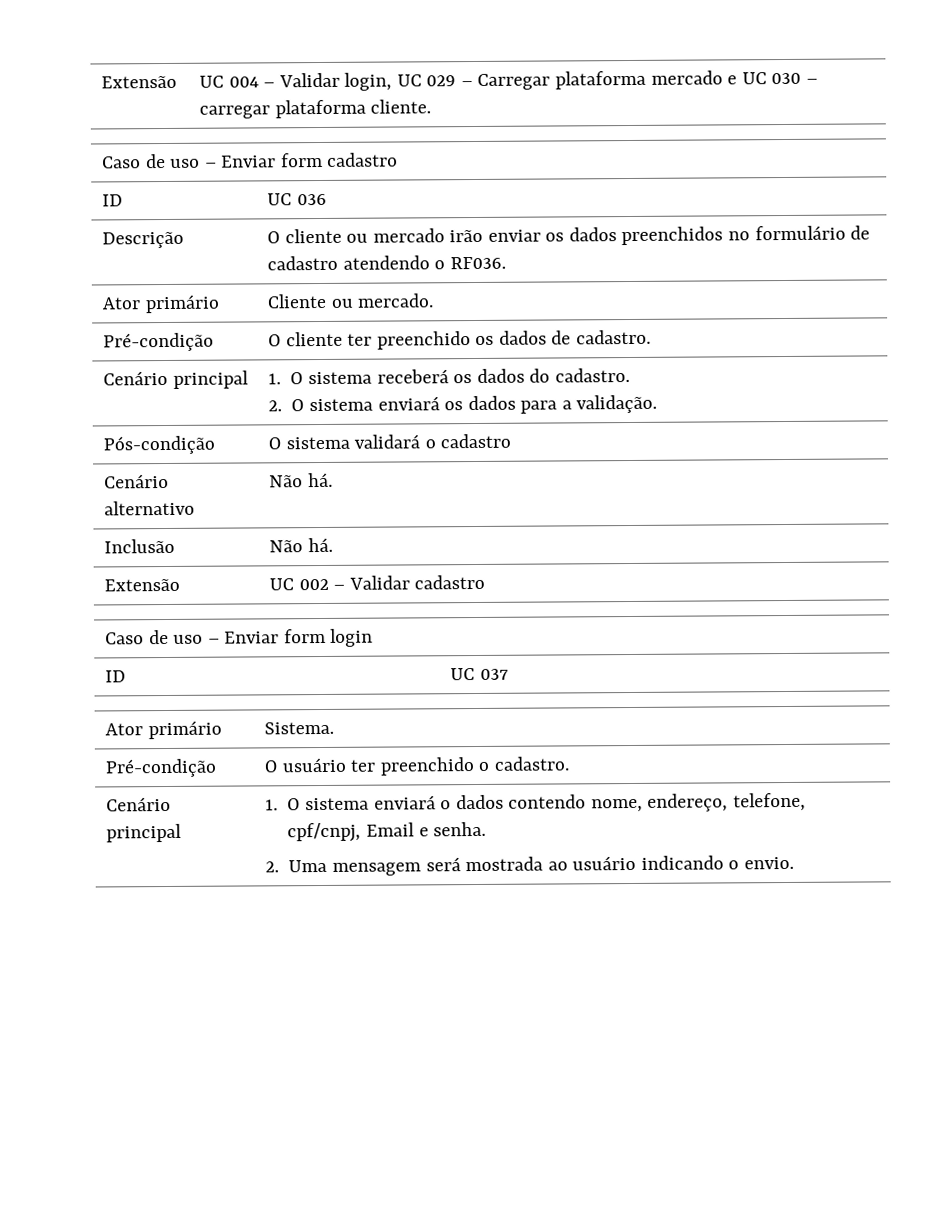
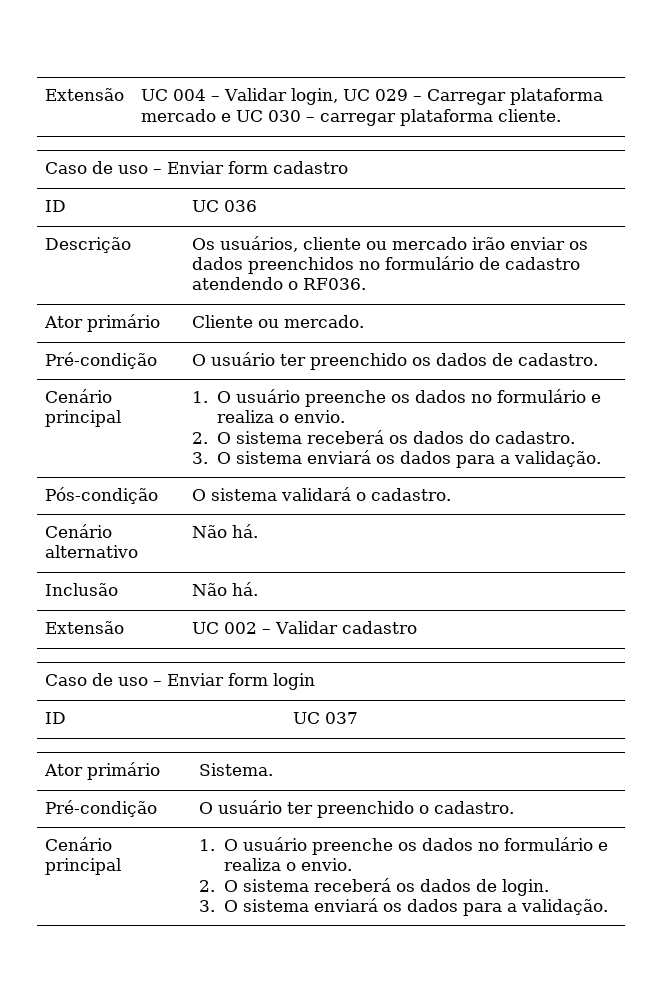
[267,231,281,244] O -> [192,236,299,252] Os usuários,
[285,331,343,347] cliente -> [211,352,276,366] usuário
(304, 378) none -> [235,389,601,407] [216,410,345,423] [192,432,231,444] usuário preenche os dados no formulário e realiza o envio. // 2. O
[268,400,283,412] 2. -> [192,452,209,464] 3.
[440,433,512,449] cadastro -> [371,488,452,501] cadastro.
[304,792,806,813] [287,821,487,843] [265,855,794,876] sistema enviará o dados contendo nome, endereço, telefone, cpf/cnpj, Email e senha. // 2. Uma mensagem será mostrada ao usuário indicando o envio. -> [242,837,608,855] [223,858,352,871] [199,878,549,896] [199,898,608,916] usuário preenche os dados no formulário e realiza o envio. // 2. O sistema receberá os dados de login. // 3. O sistema enviará os dados para a validação.

